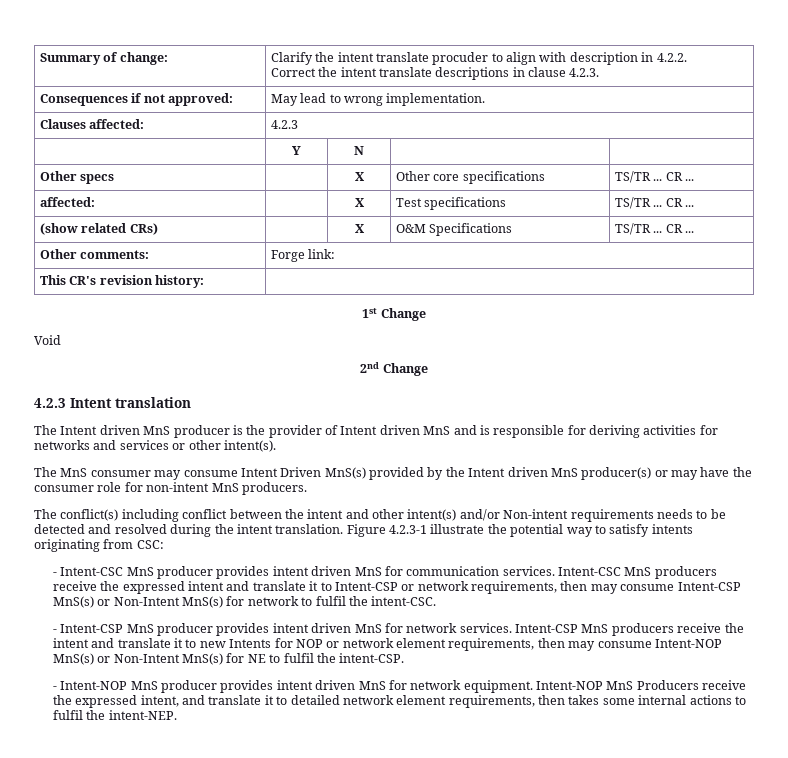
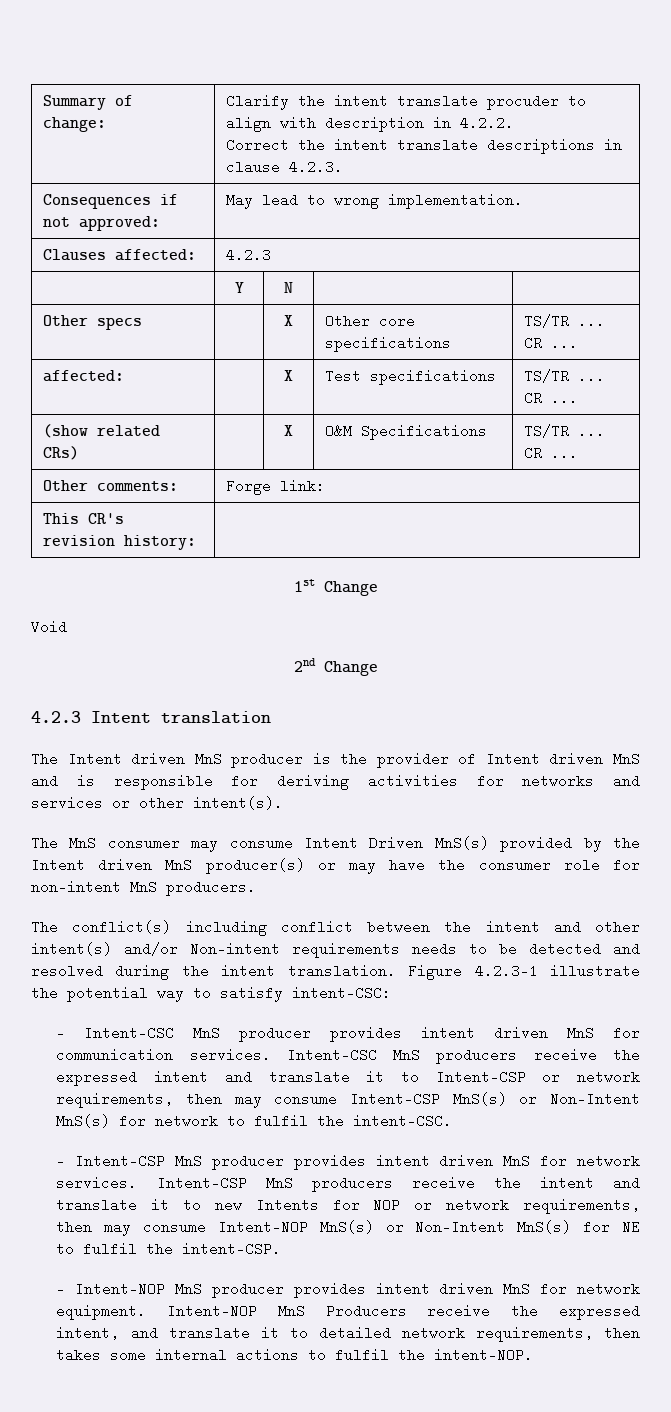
[651,524,693,534] [34,539,164,552] intents originating from CSC: -> [292,986,391,1000] intent-CSC:
[396,638,447,648] element -> (510, 1205) none
[396,695,447,705] element -> (465, 1333) none
[108,710,177,720] intent-NEP. -> [434,1348,534,1362] intent-NOP.

